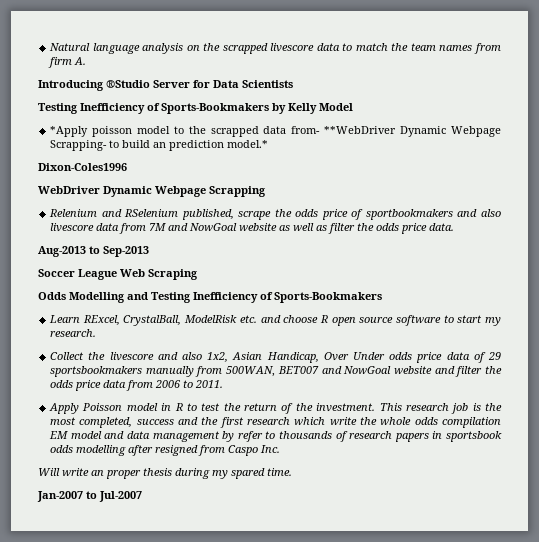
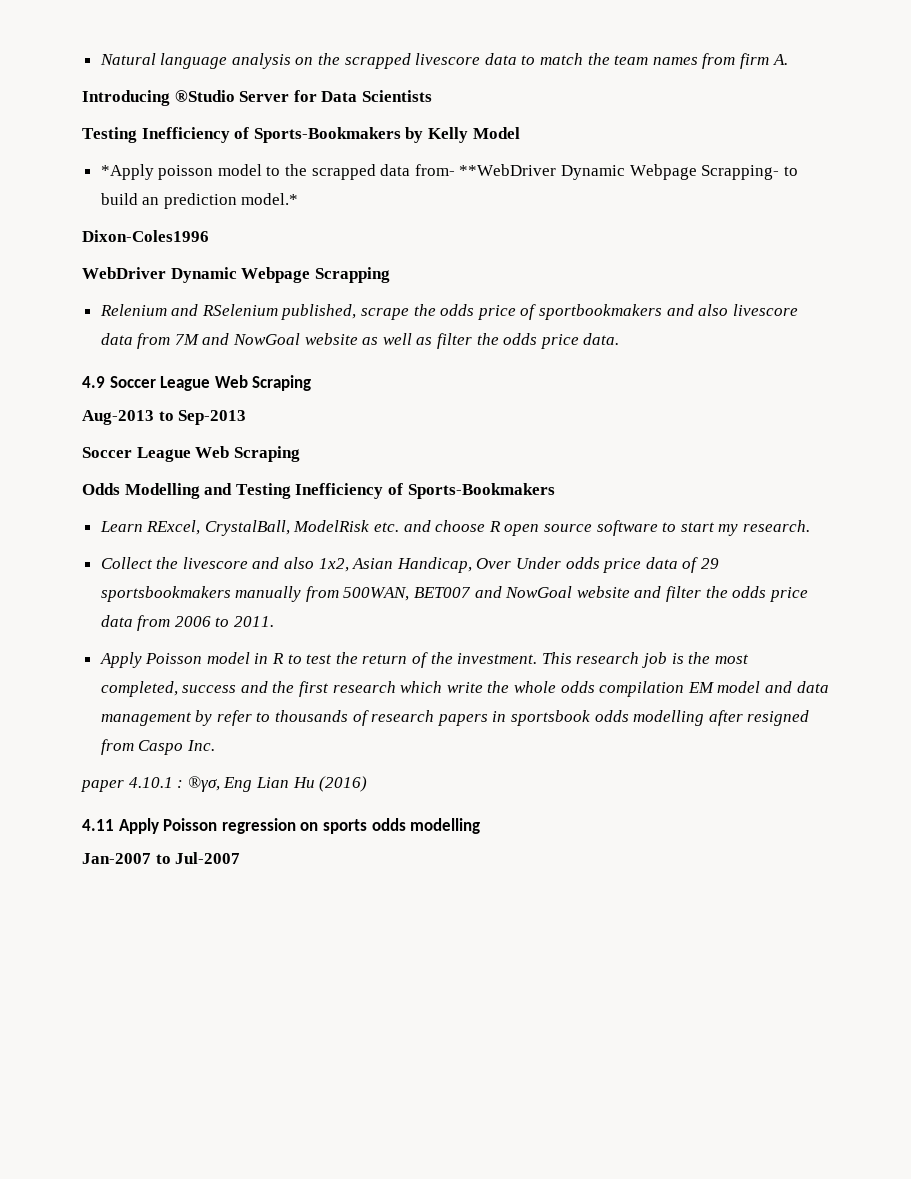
(455, 227) none -> [82,375,312,391] // 4.9 Soccer League Web Scraping
[38,468,292,479] Will write an proper thesis during my spared time. -> [81,776,368,792] [82,818,481,834] paper 4.10.1 : ®γσ, Eng Lian Hu (2016) // 4.11 Apply Poisson regression on sports odds modelling

